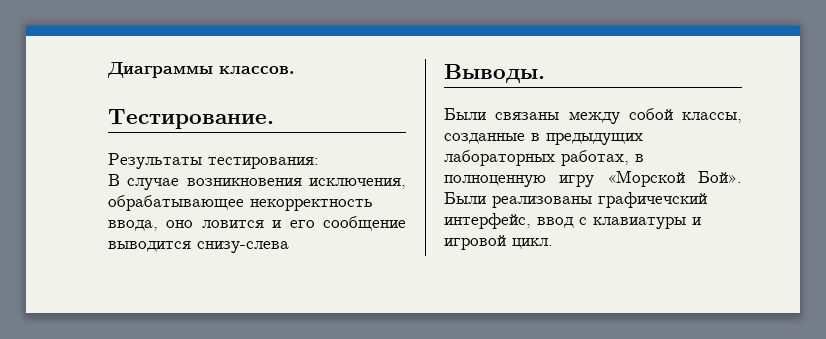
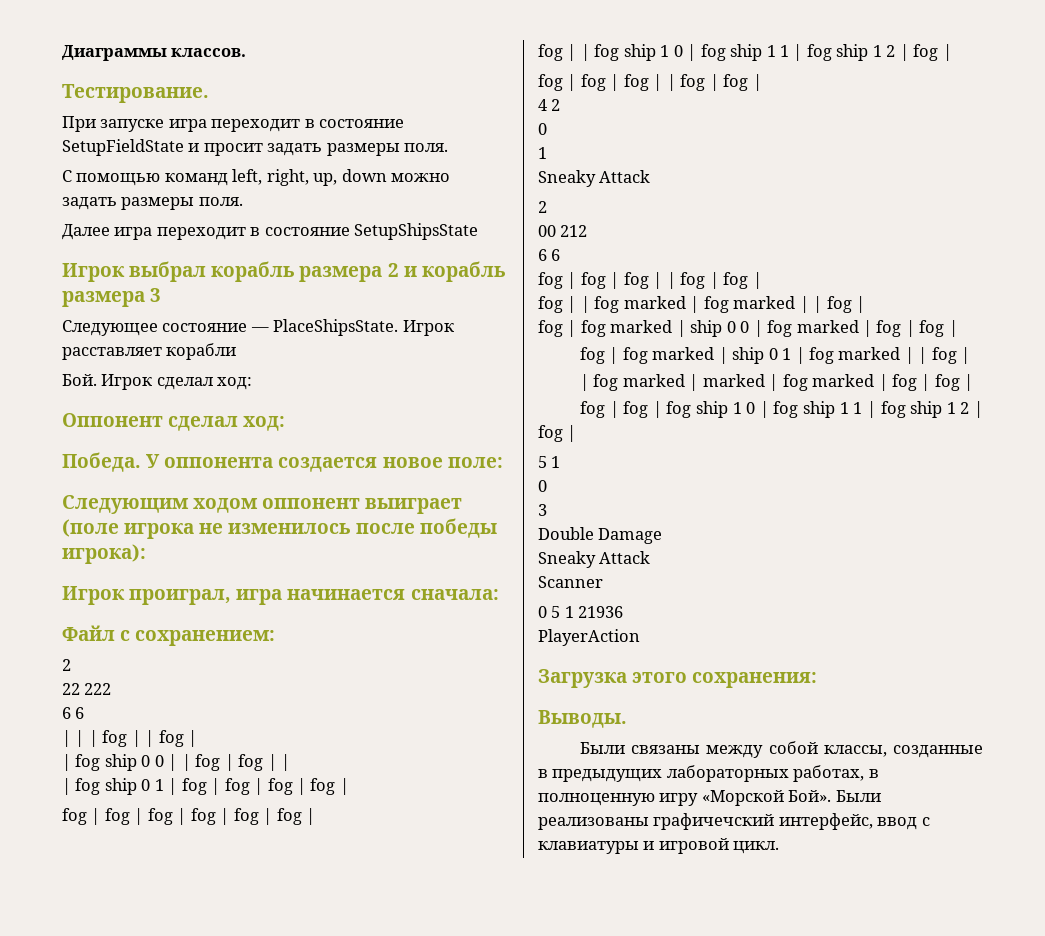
[108,153,319,169] [108,174,406,190] [108,195,373,211] [108,216,406,231] [108,241,289,253] Результаты тестирования: // В случае возникновения исключения, обрабатывающее некорректность ввода, оно ловится и его сообщение выводится снизу-слева -> [62,116,405,132] [62,139,449,156] [62,169,451,186] [62,197,243,210] [62,223,479,240] [62,261,505,282] [62,288,162,307] [62,319,454,336] [62,343,237,360] [62,374,253,390] [62,413,286,431] [62,452,503,472] [62,495,463,514] [62,518,497,539] [62,544,146,564] [62,586,499,605] [62,625,276,646] [62,659,71,671] [62,683,112,695] [62,707,85,719] [62,730,198,747] [62,754,291,771] [62,778,349,795] [62,808,316,825] [538,44,952,61] [538,74,762,91] [538,99,561,111] [538,123,547,135] [538,147,547,159] [538,170,651,187] [538,201,547,213] [538,225,588,237] [538,249,561,261] [538,272,762,289] [538,296,866,313] [538,320,958,337] [579,347,971,364] [579,374,974,391] [579,401,983,418] [538,425,577,442] [538,456,561,468] [538,480,547,492] [538,504,547,516] [538,527,663,544] [538,551,651,568] [538,576,603,588] [538,606,624,618] [538,629,640,646] [538,669,818,688] При запуске игра переходит в состояние SetupFieldState и просит задать размеры поля. // С помощью команд left, right, up, down можно задать размеры поля. // Далее игра переходит в состояние SetupShipsState // Игрок выбрал корабль размера 2 и корабль размера 3 // Следующее состояние — PlaceShipsState. Игрок расставляет корабли // Бой. Игрок сделал ход: // Оппонент сделал ход: // Победа. У оппонента создается новое поле: // Следующим ходом оппонент выиграет (поле игрока не изменилось после победы игрока): // Игрок проиграл, игра начинается сначала: // Файл с сохранением: // 2 // 22 222 // 6 6 // | | | fog | | fog | // | fog ship 0 0 | | fog | fog | | // | fog ship 0 1 | fog | fog | fog | fog | // fog | fog | fog | fog | fog | fog | // fog | | fog ship 1 0 | fog ship 1 1 | fog ship 1 2 | fog | // fog | fog | fog | | fog | fog | // 4 2 // 0 // 1 // Sneaky Attack // 2 // 00 212 // 6 6 // fog | fog | fog | | fog | fog | // fog | | fog marked | fog marked | | fog | // fog | fog marked | ship 0 0 | fog marked | fog | fog | // fog | fog marked | ship 0 1 | fog marked | | fog | // | fog marked | marked | fog marked | fog | fog | // fog | fog | fog ship 1 0 | fog ship 1 1 | fog ship 1 2 | fog | // 5 1 // 0 // 3 // Double Damage // Sneaky Attack // Scanner // 0 5 1 21936 // PlayerAction // Загрузка этого сохранения:

